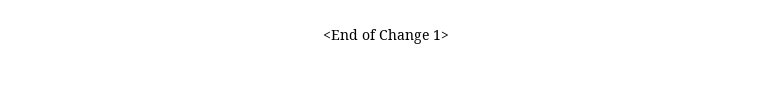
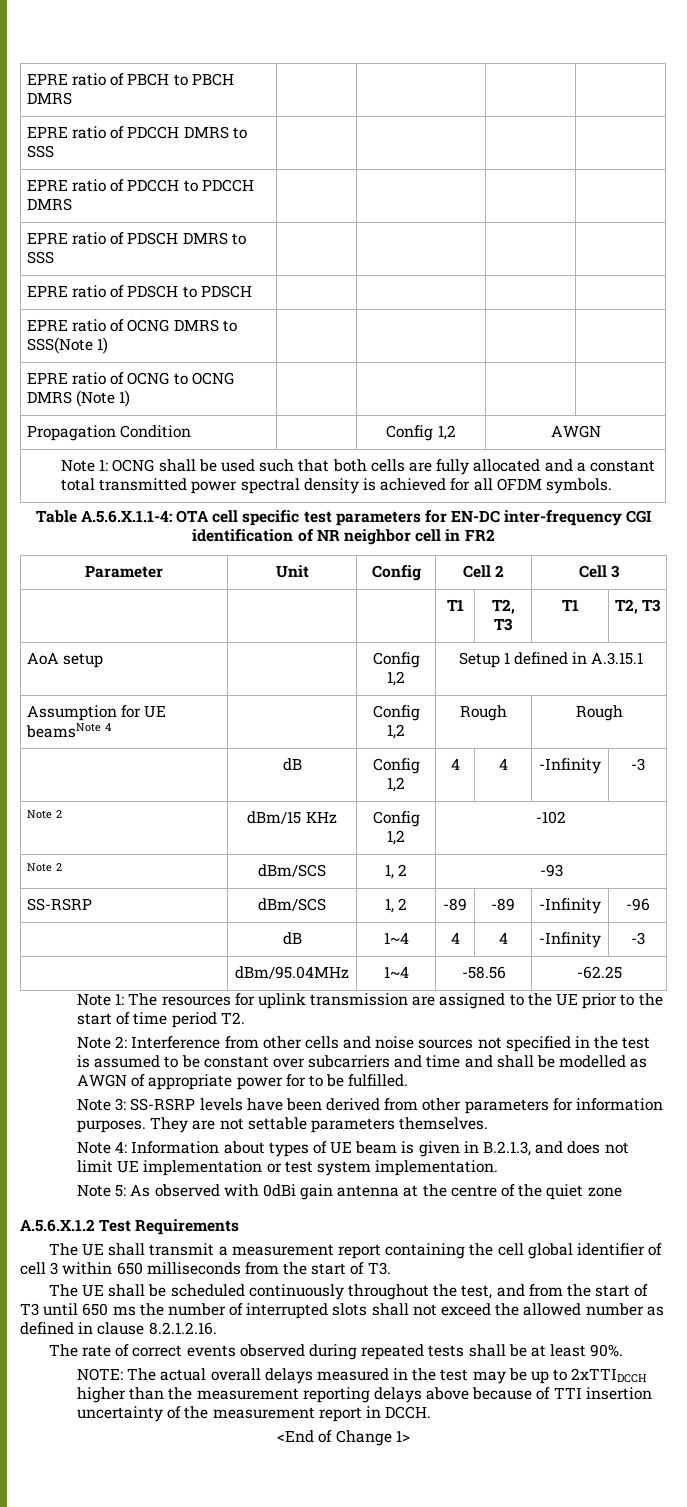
(322, 34) none -> [26,73,234,86] [26,92,72,105] [26,126,247,139] [26,145,54,158] [26,179,254,192] [26,198,72,211] [26,232,246,245] [26,251,54,264] [26,285,252,298] [26,319,237,332] [26,337,109,354] [26,372,234,385] [26,390,131,407] [26,425,192,441] [386,425,456,441] [550,425,601,438] [61,459,655,475] [61,478,612,494] [35,510,652,526] [192,529,495,545] [85,565,163,578] [275,565,309,578] [371,565,421,581] [462,565,505,578] [578,565,621,578] [446,599,464,611] [491,599,515,614] [494,618,513,631] [561,599,579,611] [614,599,662,614] [26,652,104,668] [372,652,420,668] [387,671,405,686] [458,652,644,668] [26,705,167,721] [25,723,112,738] [372,705,420,721] [387,724,405,739] [460,705,507,721] [575,705,623,721] [282,758,302,771] [372,758,420,774] [387,777,405,792] [450,758,460,770] [498,758,508,770] [539,758,601,774] [630,758,645,771] [26,810,63,819] [247,811,337,824] [372,811,420,827] [387,830,405,845] [536,811,566,824] [26,863,63,872] [258,864,326,877] [384,864,408,879] [539,864,563,877] [26,898,92,911] [258,898,326,911] [384,898,408,913] [443,898,467,911] [491,898,515,911] [539,898,601,914] [625,898,650,911] [282,932,302,945] [383,932,409,944] [450,932,460,944] [498,932,508,944] [539,932,601,948] [630,932,645,945] [235,966,349,979] [383,966,409,978] [461,966,506,979] [576,966,622,979] [77,993,663,1009] [77,1012,245,1028] [77,1036,651,1052] [77,1055,648,1068] [77,1074,409,1090] [77,1098,664,1114] [77,1117,489,1133] [77,1141,629,1157] [77,1160,499,1176] [77,1184,622,1200] [20,1219,240,1235] [48,1243,663,1259] [20,1262,391,1275] [48,1284,649,1300] [20,1303,664,1319] [20,1322,217,1335] [48,1344,624,1360] [77,1368,648,1384] [77,1387,652,1403] [77,1406,432,1422] EPRE ratio of PBCH to PBCH DMRS | | | | // EPRE ratio of PDCCH DMRS to SSS | | | | // EPRE ratio of PDCCH to PDCCH DMRS | | | | // EPRE ratio of PDSCH DMRS to SSS | | | | // EPRE ratio of PDSCH to PDSCH | | | | // EPRE ratio of OCNG DMRS to SSS(Note 1) | | | | // EPRE ratio of OCNG to OCNG DMRS (Note 1) | | | | // Propagation Condition | | Config 1,2 | AWGN // Note 1: OCNG shall be used such that both cells are fully allocated and a constant total transmitted power spectral density is achieved for all OFDM symbols. // Table A.5.6.X.1.1-4: OTA cell specific test parameters for EN-DC inter-frequency CGI identification of NR neighbor cell in FR2 // Parameter | Unit | Config | Cell 2 | Cell 3 // | | | T1 | T2, T3 | T1 | T2, T3 // AoA setup | | Config 1,2 | Setup 1 defined in A.3.15.1 // Assumption for UE beamsNote 4 | | Config 1,2 | Rough | Rough // | dB | Config 1,2 | 4 | 4 | -Infinity | -3 // Note 2 | dBm/15 KHz | Config 1,2 | -102 // Note 2 | dBm/SCS | 1, 2 | -93 // SS-RSRP | dBm/SCS | 1, 2 | -89 | -89 | -Infinity | -96 // | dB | 1~4 | 4 | 4 | -Infinity | -3 // | dBm/95.04MHz | 1~4 | -58.56 | -62.25 // Note 1: The resources for uplink transmission are assigned to the UE prior to the start of time period T2. // Note 2: Interference from other cells and noise sources not specified in the test is assumed to be constant over subcarriers and time and shall be modelled as AWGN of appropriate power for to be fulfilled. // Note 3: SS-RSRP levels have been derived from other parameters for information purposes. They are not settable parameters themselves. // Note 4: Information about types of UE beam is given in B.2.1.3, and does not limit UE implementation or test system implementation. // Note 5: As observed with 0dBi gain antenna at the centre of the quiet zone // A.5.6.X.1.2 Test Requirements // The UE shall transmit a measurement report containing the cell global identifier of cell 3 within 650 milliseconds from the start of T3. // The UE shall be scheduled continuously throughout the test, and from the start of T3 until 650 ms the number of interrupted slots shall not exceed the allowed number as defined in clause 8.2.1.2.16. // The rate of correct events observed during repeated tests shall be at least 90%. // NOTE: The actual overall delays measured in the test may be up to 2xTTIDCCH higher than the measurement reporting delays above because of TTI insertion uncertainty of the measurement report in DCCH. //

